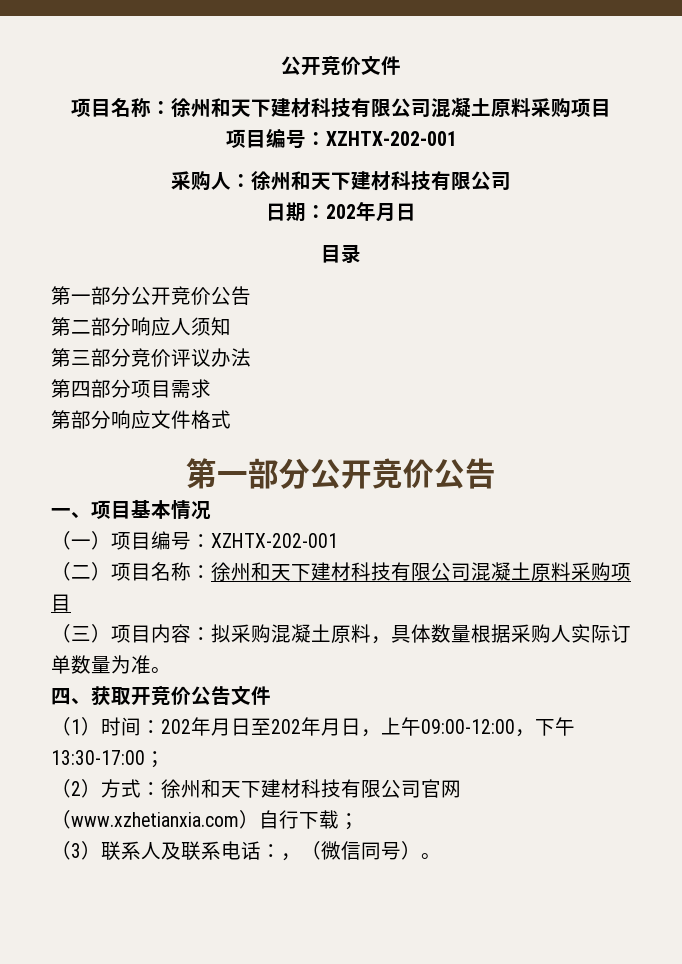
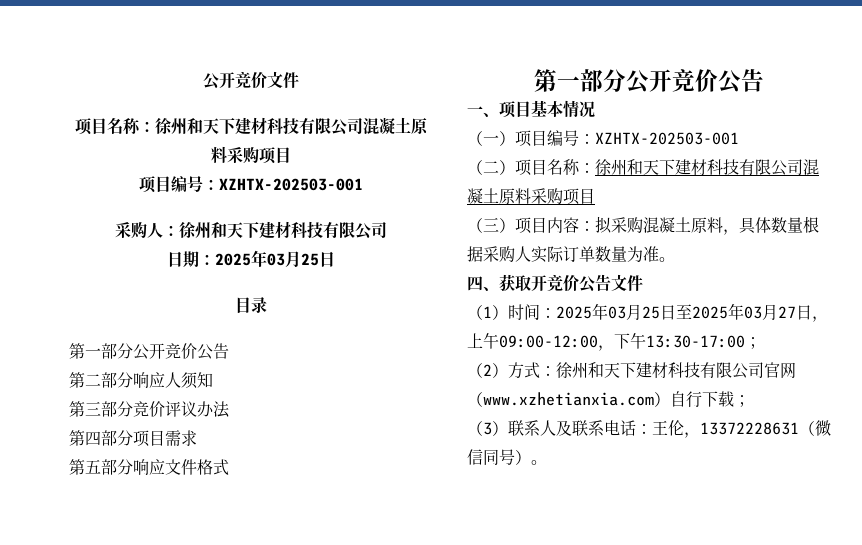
[325,131,457,146] XZHTX-202-001 -> [219,178,363,191] XZHTX-202503-001
[326,201,396,222] 202年月 -> [215,250,319,268] 2025年03月25
(71, 419) none -> [85,459,101,474] 五
[211,533,338,548] XZHTX-202-001 -> [595,132,739,145] XZHTX-202503-001
[161,717,341,736] 202年月日至202年月 -> [556,303,796,320] 2025年03月25日至2025年03月27
[281,853,301,861] ， -> [652,420,799,438] 王伦，13372228631

